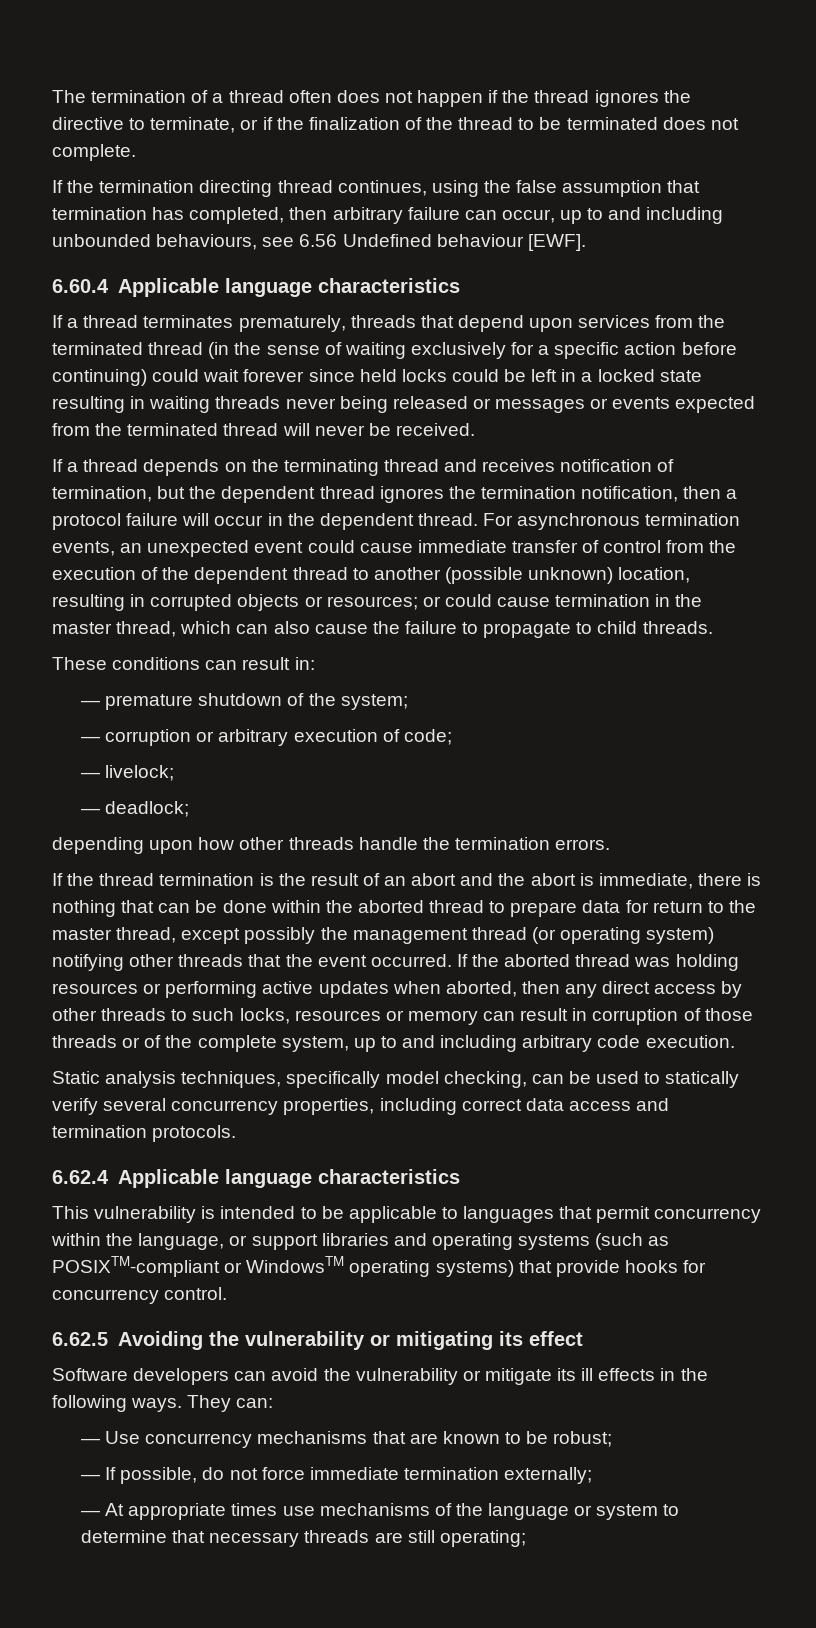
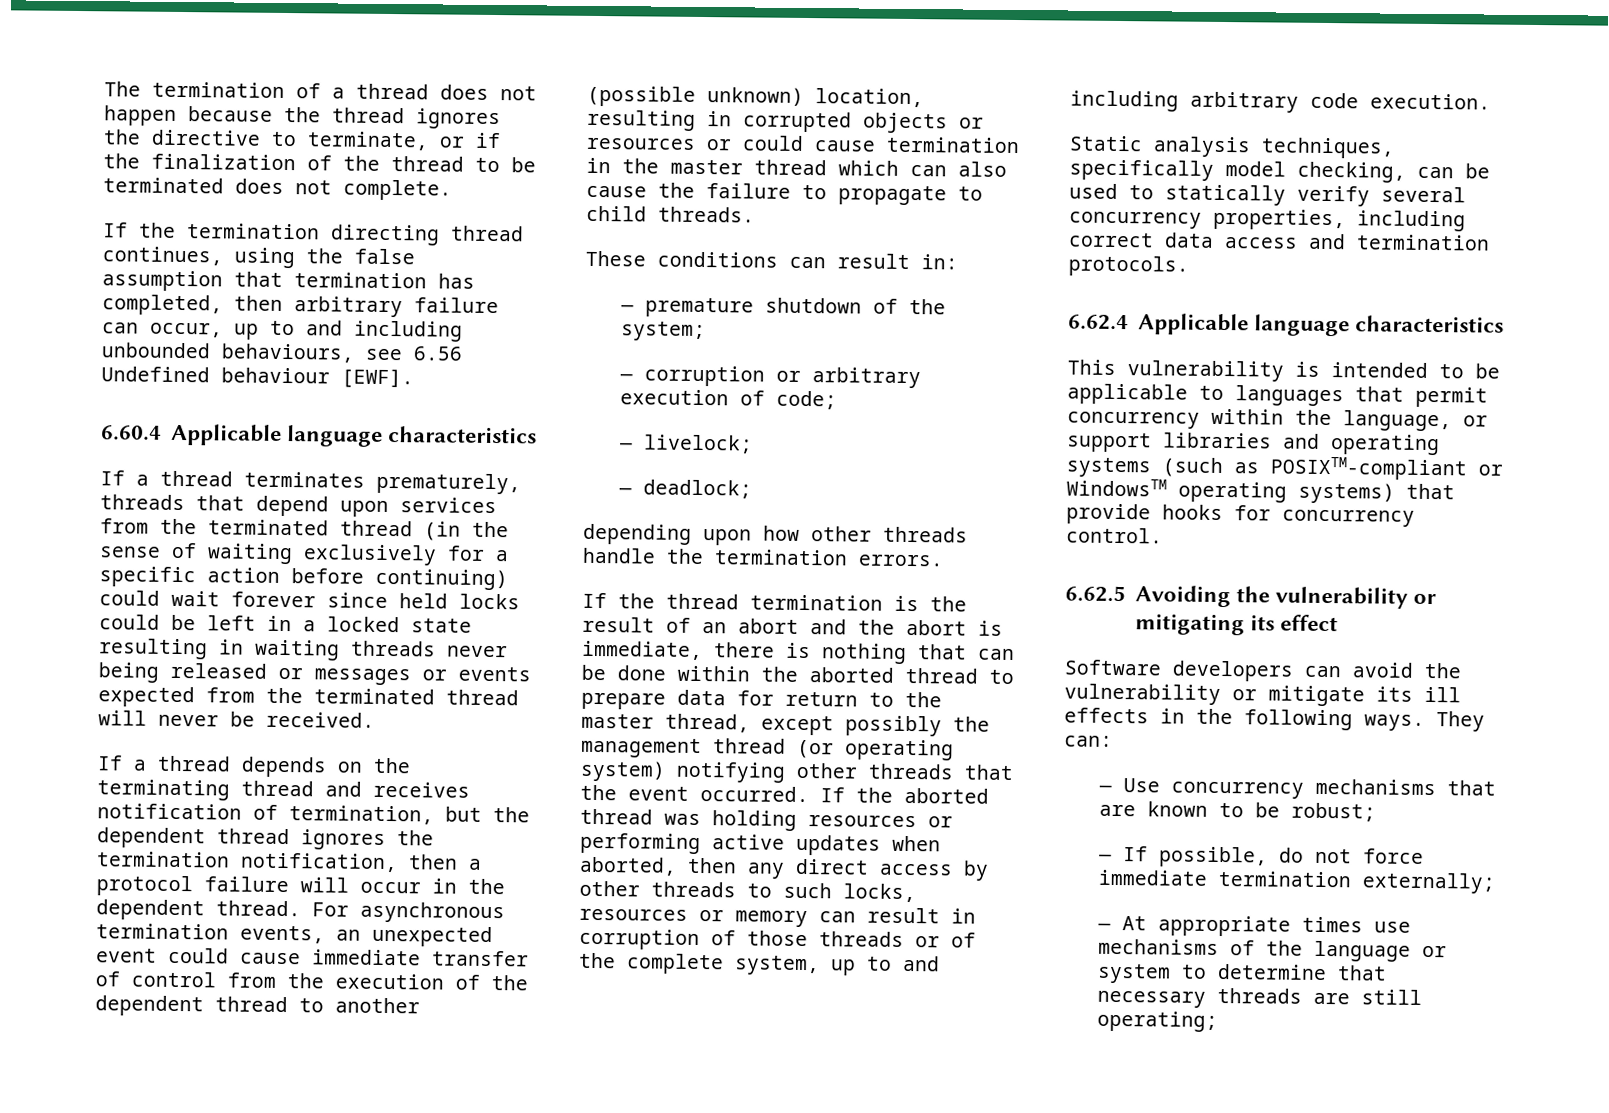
[288,90,332,103] often -> (429, 91) none
[488,90,499,103] if -> [188,106,273,122] because
[326,596,418,610] resources; -> [586,137,696,150] resources
[116,621,177,637] thread, -> [754,159,827,176] thread

